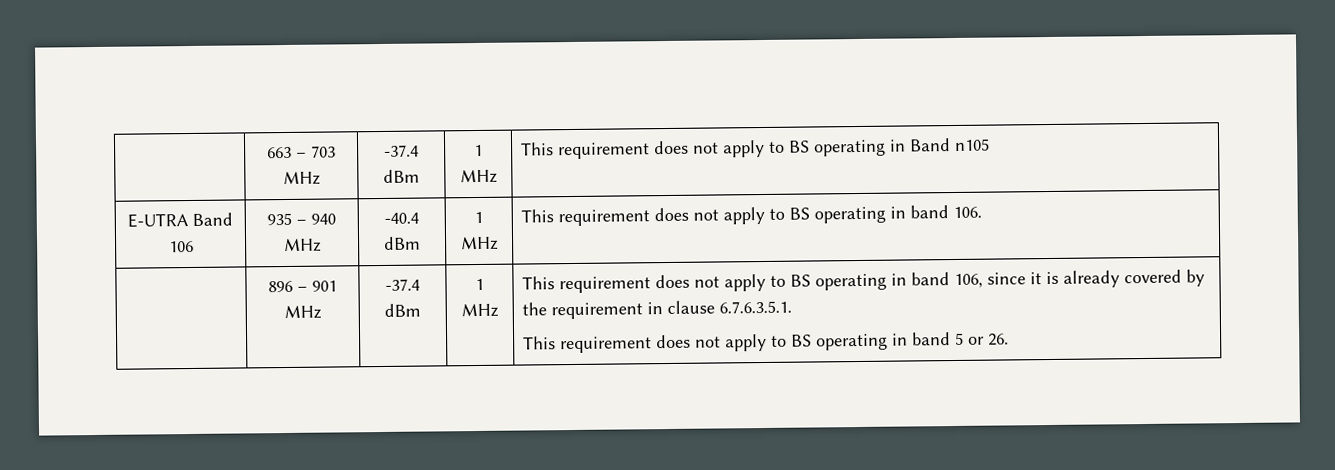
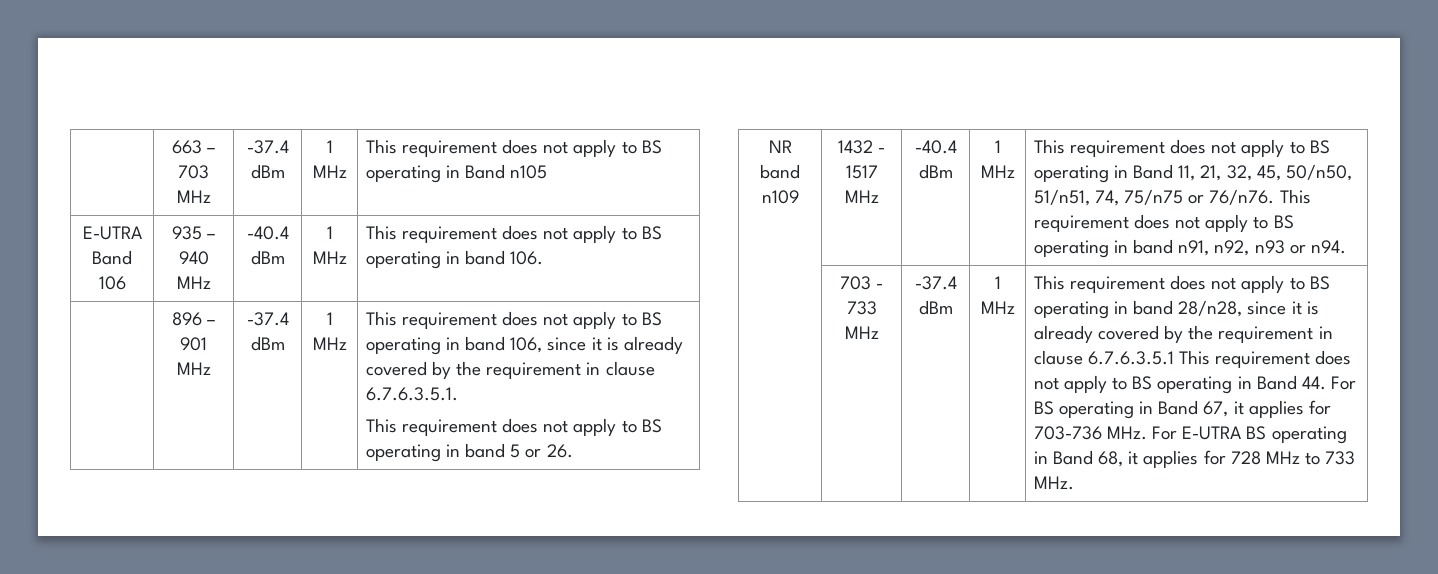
(1010, 339) none -> [768,140,792,153] [760,164,800,179] [761,190,799,204] [837,140,886,154] [845,165,878,179] [844,190,879,203] [914,140,957,154] [918,164,953,179] [994,140,1001,153] [980,165,1015,178] [1033,139,1330,157] [1033,164,1352,183] [1033,189,1311,206] [1033,214,1294,232] [1033,239,1346,258] [839,276,884,290] [846,301,877,315] [844,326,879,339] [914,276,957,290] [918,300,953,315] [994,276,1001,289] [980,301,1015,314] [1033,275,1330,293] [1033,300,1319,319] [1033,325,1333,343] [1033,350,1352,368] [1033,375,1356,394] [1033,400,1331,419] [1033,426,1347,444] [1033,450,1356,468] [1033,476,1074,490] // NR band n109 | 1432 - 1517 MHz | -40.4 dBm | 1 MHz | This requirement does not apply to BS operating in Band 11, 21, 32, 45, 50/n50, 51/n51, 74, 75/n75 or 76/n76. This requirement does not apply to BS operating in band n91, n92, n93 or n94. // | 703 - 733 MHz | -37.4 dBm | 1 MHz | This requirement does not apply to BS operating in band 28/n28, since it is already covered by the requirement in clause 6.7.6.3.5.1 This requirement does not apply to BS operating in Band 44. For BS operating in Band 67, it applies for 703-736 MHz. For E-UTRA BS operating in Band 68, it applies for 728 MHz to 733 MHz.

